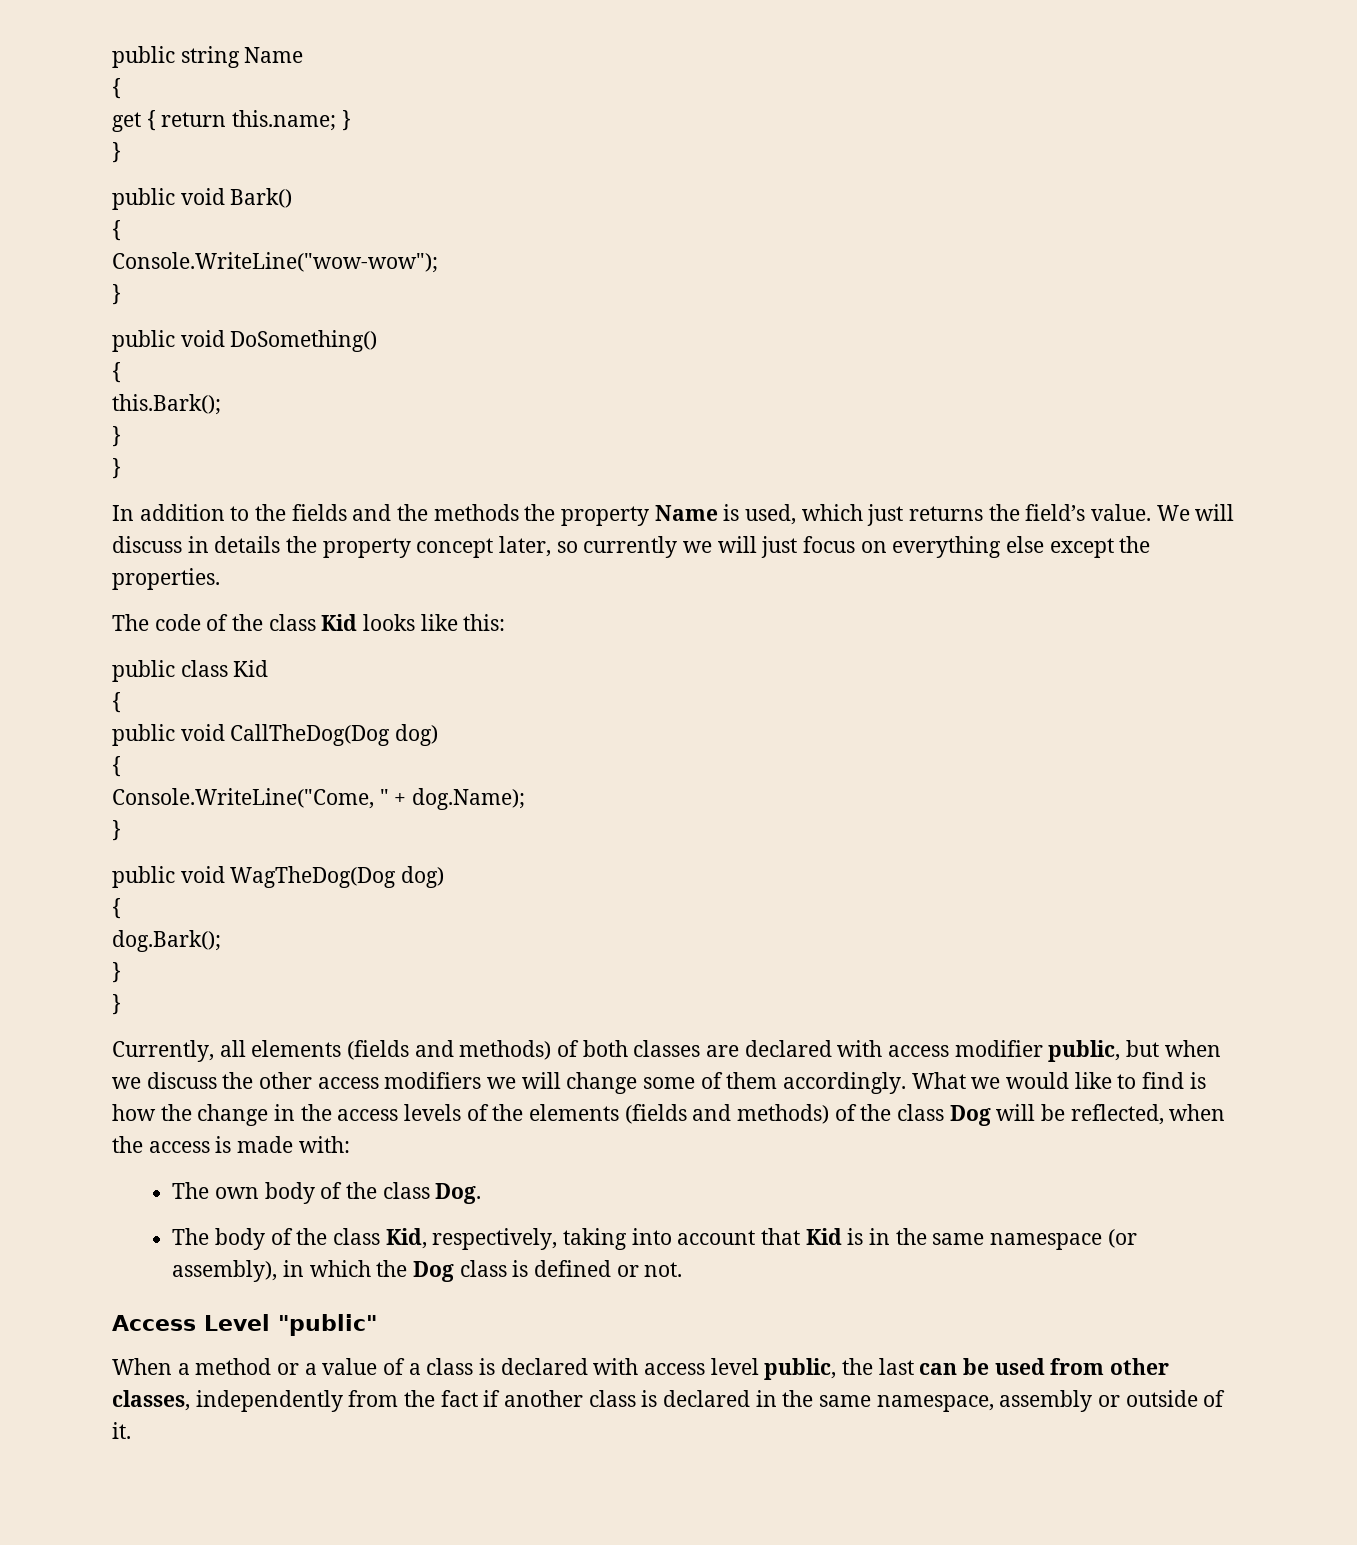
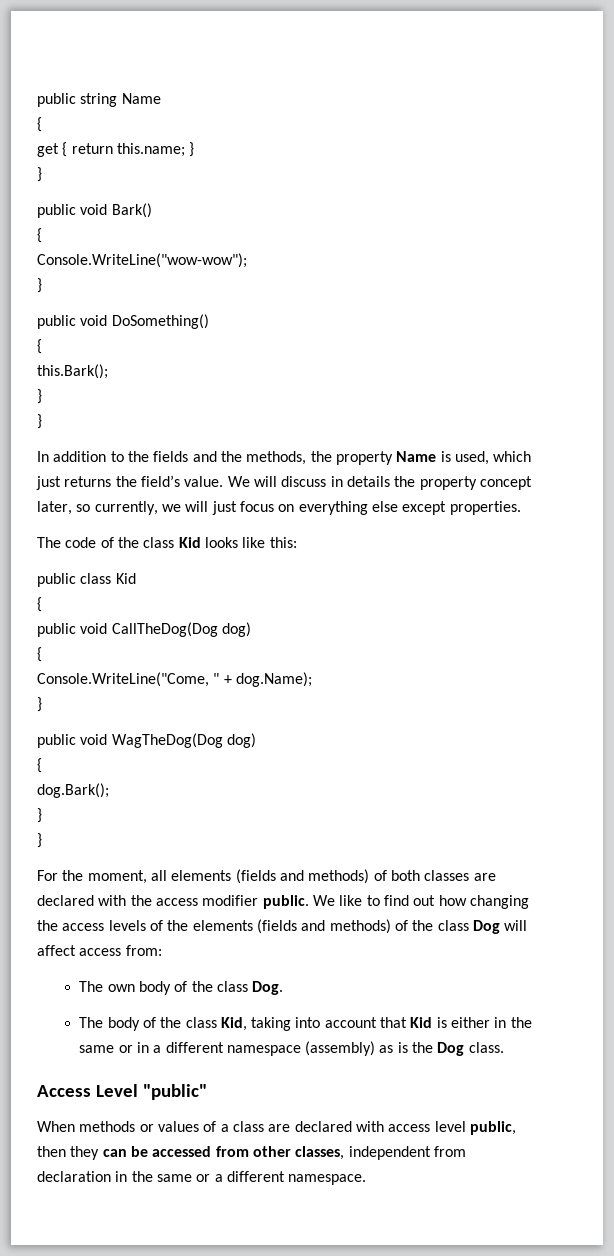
[433,504,519,521] methods -> [246,451,307,465] methods,
[583,536,678,558] currently -> [94,501,158,515] currently,
[1119,536,1151,553] the -> (447, 508) none
[112,1040,214,1062] Currently, -> [37,870,147,884] For the moment,
(883, 1048) none -> [130,895,152,906] the
[1048,1040,1221,1062] [112,1072,1206,1094] [112,1104,296,1126] public, but when we discuss the other access modifiers we will change some of them accordingly. What we would like to find is how the change in -> [262,895,529,909] public. We like to find out how changing
[1041,1104,1226,1125] [112,1136,350,1153] be reflected, when the access is made with: -> [37,945,162,956] affect access from:
[432,1228,558,1250] respectively, -> (247, 1024) none
[868,1228,1137,1250] [172,1260,683,1282] in the same namespace (or assembly), in which the Dog class is defined or not. -> [451,1017,532,1028] [79,1041,504,1056] either in the same or in a different namespace (assembly) as is the Dog class.
[177,1358,378,1375] a method or a value -> [79,1121,199,1132] methods or values
[479,1358,496,1375] is -> [268,1124,291,1132] are
[842,1358,914,1375] the last -> [37,1146,100,1160] then they
[994,1358,1045,1375] used -> [152,1146,212,1157] accessed
[195,1390,1226,1412] [112,1422,131,1439] independently from the fact if another class is declared in the same namespace, assembly or outside of it. -> [348,1146,466,1160] [37,1171,367,1185] independent from declaration in the same or a different namespace.

